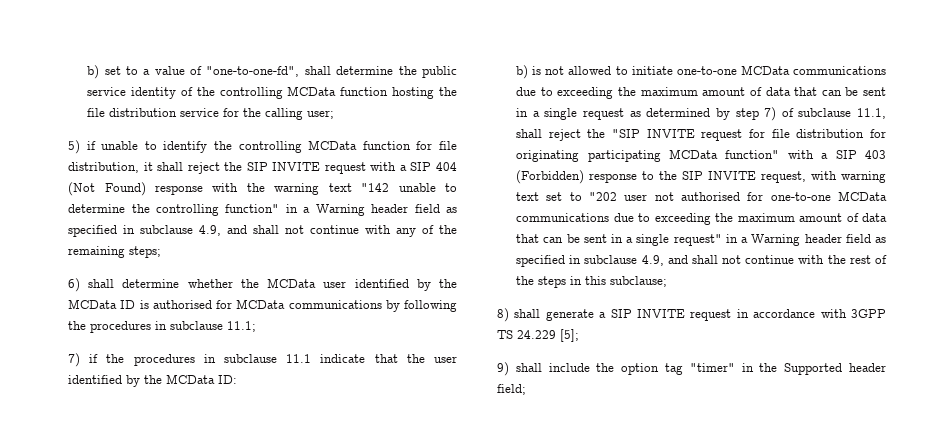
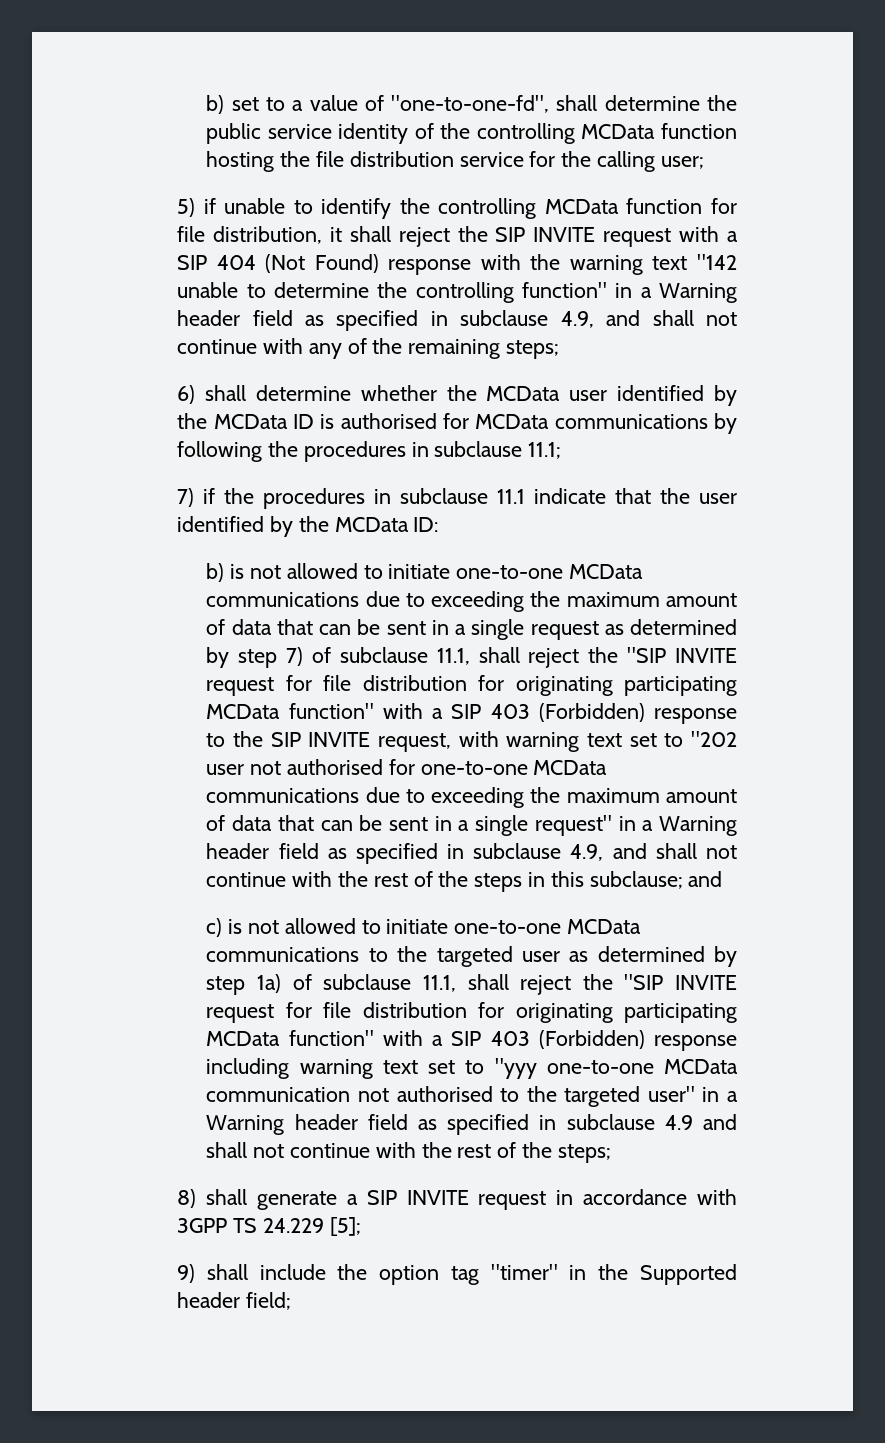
(668, 281) none -> [688,871,723,887] [206,918,641,937] [206,946,737,967] [206,974,737,995] [206,1002,737,1023] [206,1030,737,1051] [206,1058,738,1079] [206,1086,738,1107] [206,1114,737,1135] [206,1142,611,1163] and // c) is not allowed to initiate one-to-one MCData communications to the targeted user as determined by step 1a) of subclause 11.1, shall reject the "SIP INVITE request for file distribution for originating participating MCData function" with a SIP 403 (Forbidden) response including warning text set to "yyy one-to-one MCData communication not authorised to the targeted user" in a Warning header field as specified in subclause 4.9 and shall not continue with the rest of the steps;

